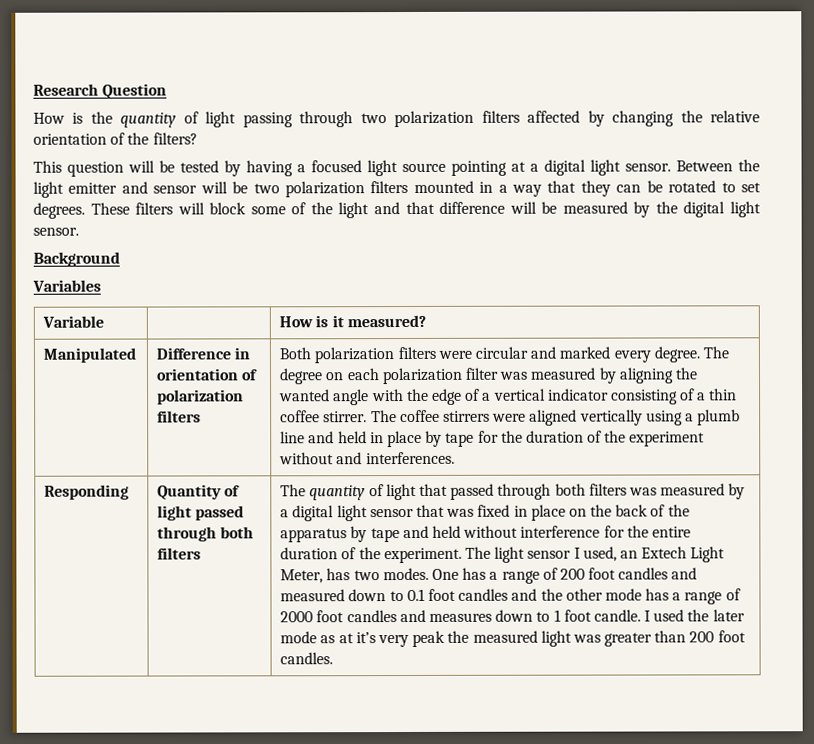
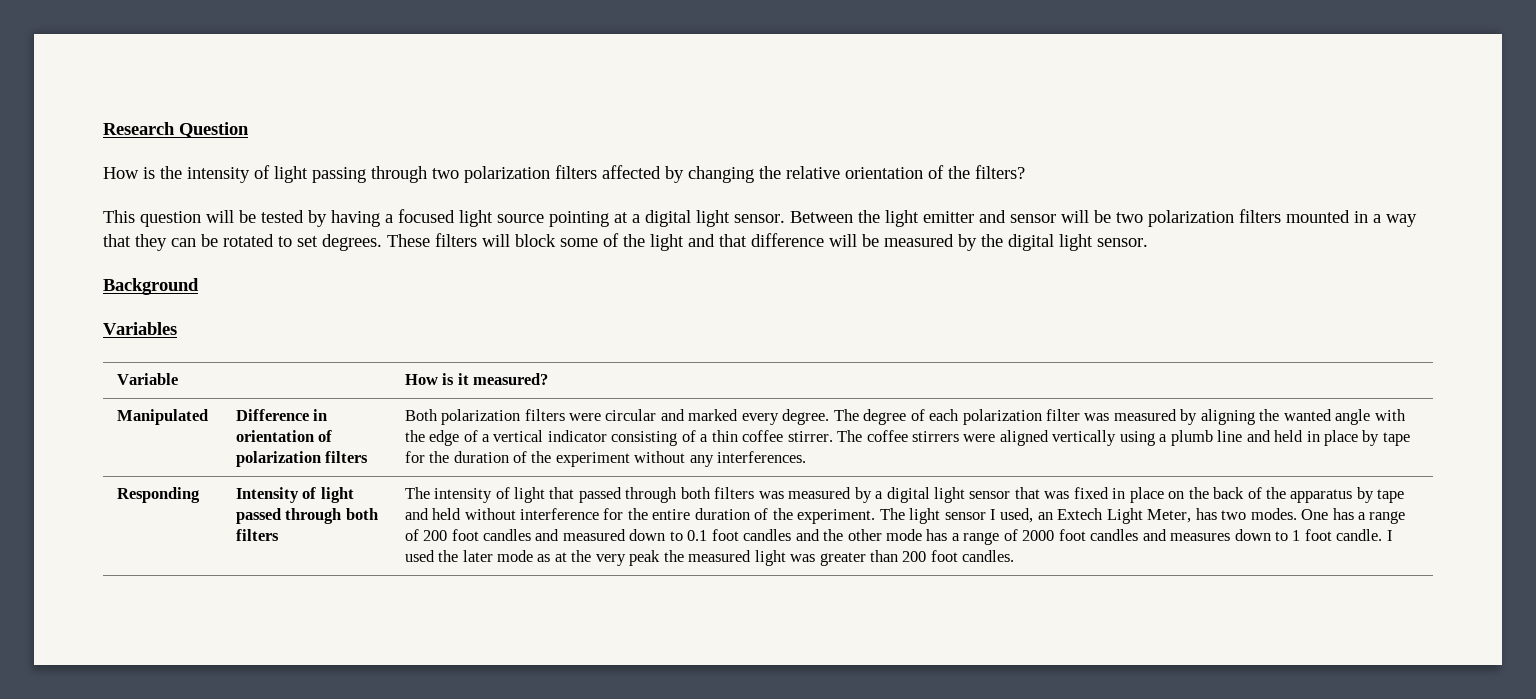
[120,112,177,128] quantity -> [187,167,250,183] intensity
[326,372,345,381] on -> [910,409,925,421] of
[336,452,363,465] and -> [689,455,714,467] any
[157,484,223,500] Quantity -> [235,487,299,503] Intensity
[309,485,366,501] quantity -> [434,488,493,503] intensity
[355,632,376,644] it’s -> [571,550,592,562] the

